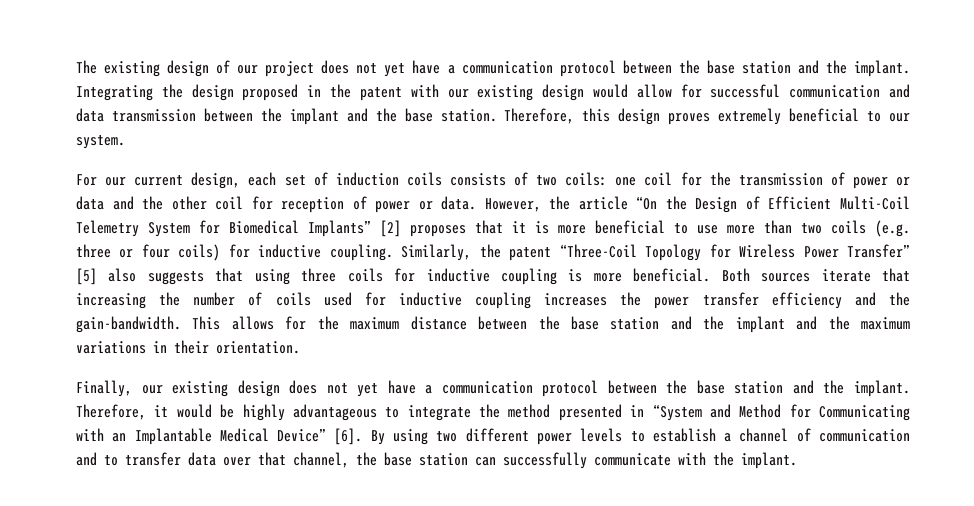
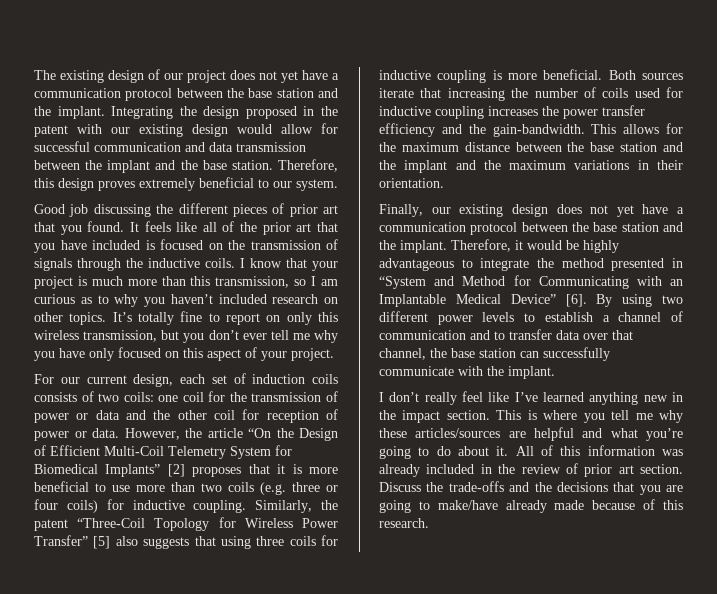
(125, 142) none -> [34,203,338,217] [34,221,338,235] [34,239,338,253] [34,258,338,271] [34,276,339,289] [34,294,338,307] [34,311,339,325] [34,330,338,343] [34,347,334,361] // Good job discussing the different pieces of prior art that you found. It feels like all of the prior art that you have included is focused on the transmission of signals through the inductive coils. I know that your project is much more than this transmission, so I am curious as to why you haven’t included research on other topics. It’s totally fine to report on only this wireless transmission, but you don’t ever tell me why you have only focused on this aspect of your project.
(797, 460) none -> [379,391,683,405] [379,410,683,423] [379,427,683,441] [379,445,683,459] [379,463,683,477] [379,481,683,495] [379,499,683,513] [379,518,429,528] // I don’t really feel like I’ve learned anything new in the impact section. This is where you tell me why these articles/sources are helpful and what you’re going to do about it. All of this information was already included in the review of prior art section. Discuss the trade-offs and the decisions that you are going to make/have already made because of this research.

